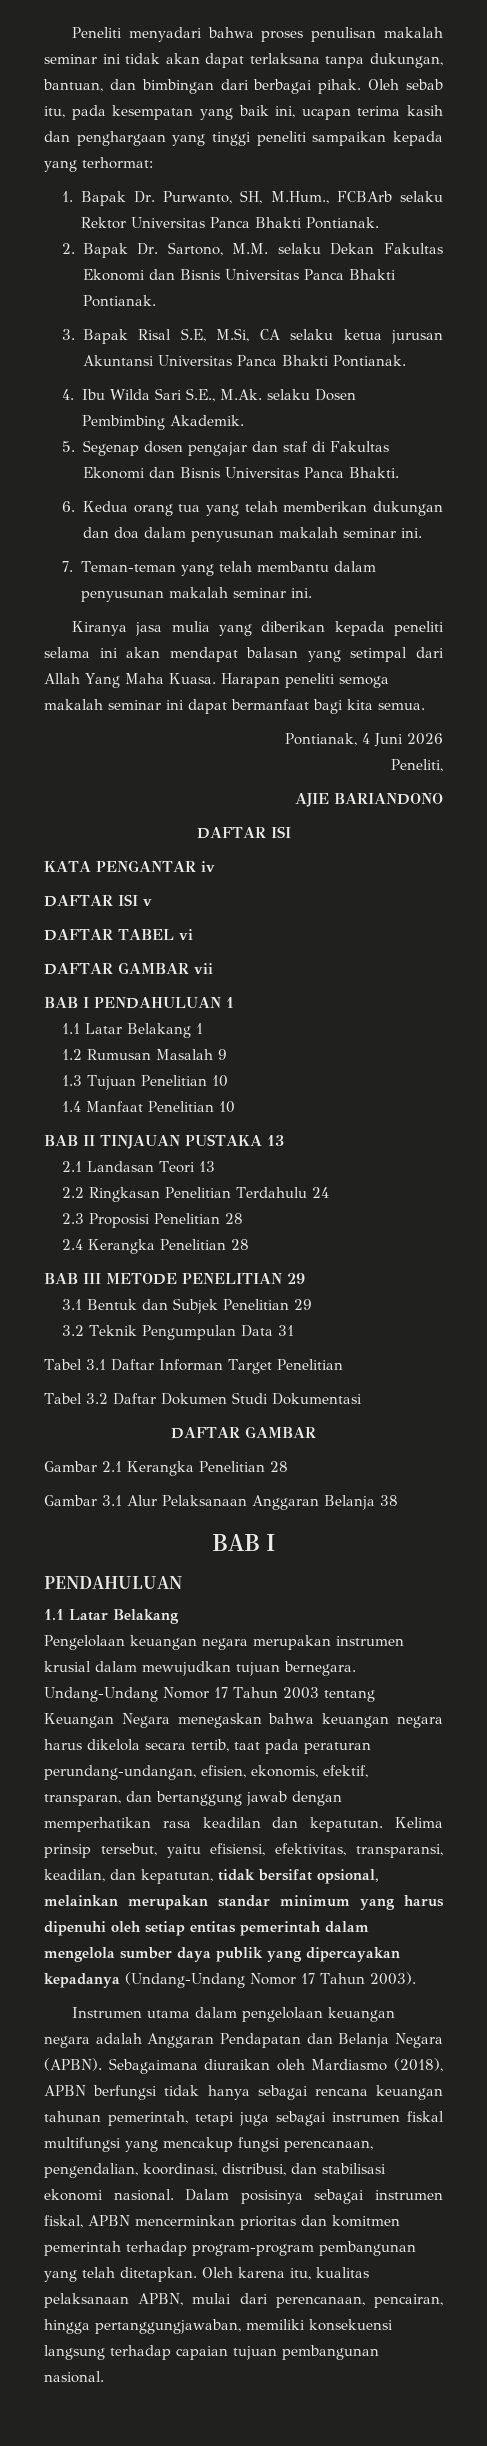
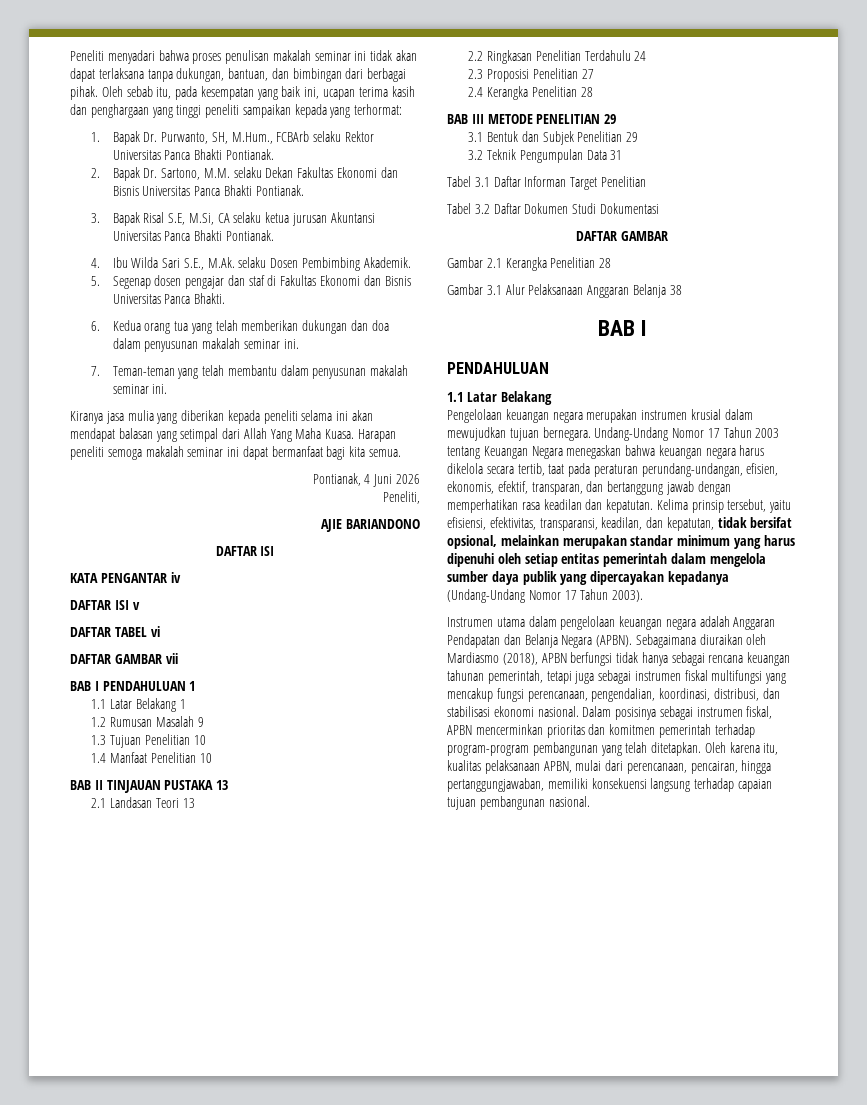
[225,1213,244,1224] 28 -> [581,69,594,79] 27

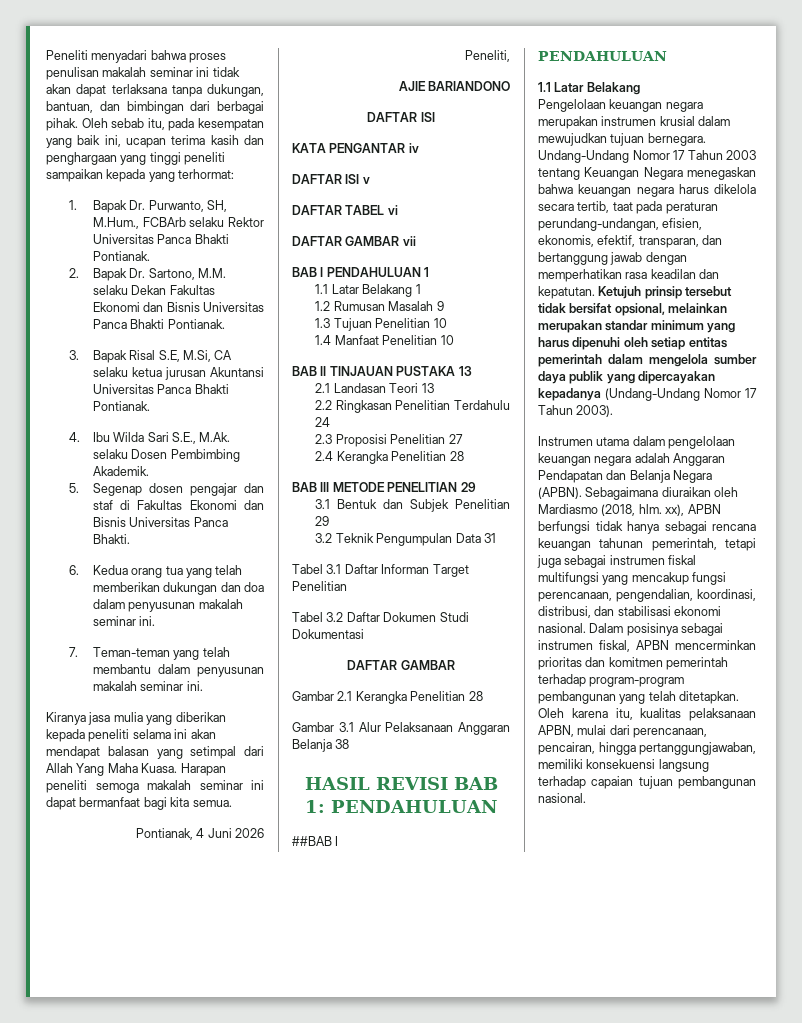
[598,320,636,336] BAB -> [304,777,498,790] [305,800,498,813] [292,836,332,846] HASIL REVISI BAB 1: PENDAHULUAN // ##BAB
[656,499,792,513] [447,517,714,531] Kelima prinsip tersebut, yaitu efisiensi, efektivitas, transparansi, keadilan, dan kepatutan, -> [598,286,733,299] Ketujuh prinsip tersebut
[502,653,538,665] (2018), -> [601,504,685,516] (2018, hlm. xx),

